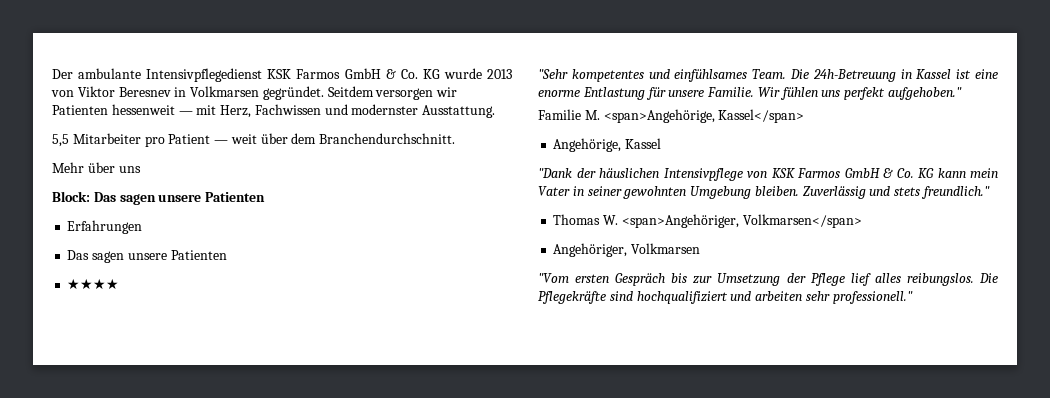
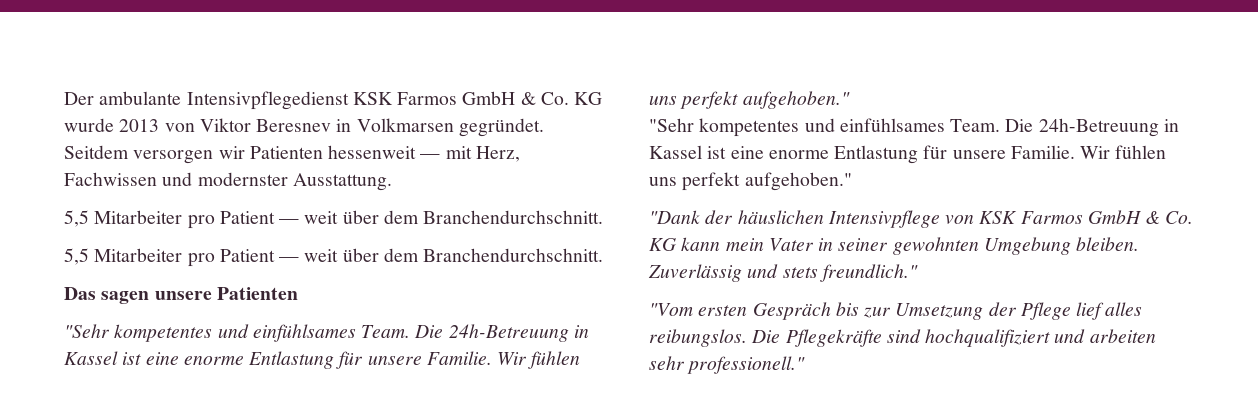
[52,162,141,173] [52,191,266,205] [67,220,143,234] [67,250,227,263] [67,278,120,290] Mehr über uns // Block: Das sagen unsere Patienten // Erfahrungen // Das sagen unsere Patienten // ★★★★ -> [64,248,604,267] [64,287,298,304] 5,5 Mitarbeiter pro Patient — weit über dem Branchendurchschnitt. // Das sagen unsere Patienten
[538,109,805,123] [553,138,662,152] Familie M. <span>Angehörige, Kassel</span> // Angehörige, Kassel -> [649,118,1179,137] [649,145,1167,164] [649,172,852,191] "Sehr kompetentes und einfühlsames Team. Die 24h-Betreuung in Kassel ist eine enorme Entlastung für unsere Familie. Wir fühlen uns perfekt aufgehoben."
[553,214,862,228] [553,243,701,257] // Thomas W. <span>Angehöriger, Volkmarsen</span> // Angehöriger, Volkmarsen -> (918, 273) none

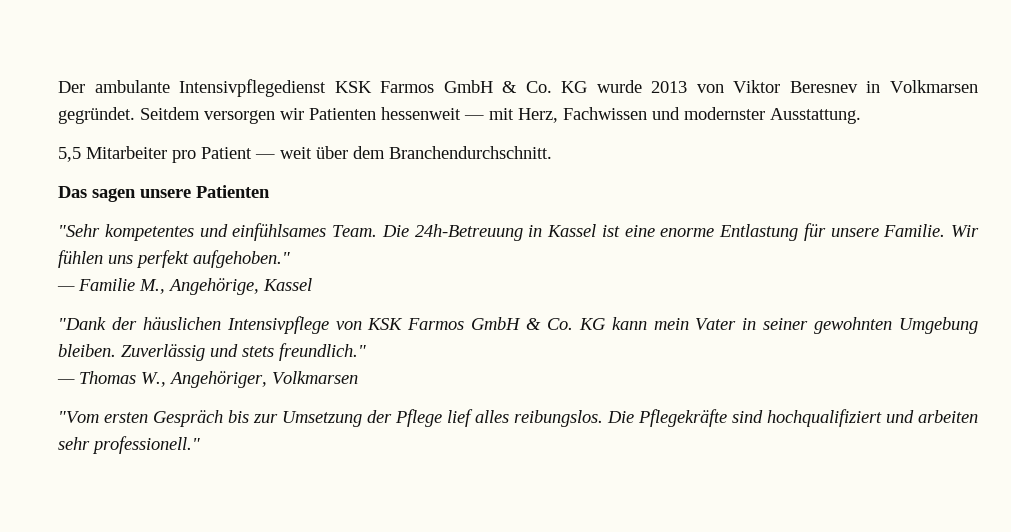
[64,248,604,267] // 5,5 Mitarbeiter pro Patient — weit über dem Branchendurchschnitt. -> (552, 152) none
[649,118,1179,137] [649,145,1167,164] [649,172,852,191] "Sehr kompetentes und einfühlsames Team. Die 24h-Betreuung in Kassel ist eine enorme Entlastung für unsere Familie. Wir fühlen uns perfekt aufgehoben." -> [57,278,312,295] — Familie M., Angehörige, Kassel
(918, 273) none -> [57,371,358,388] // — Thomas W., Angehöriger, Volkmarsen

